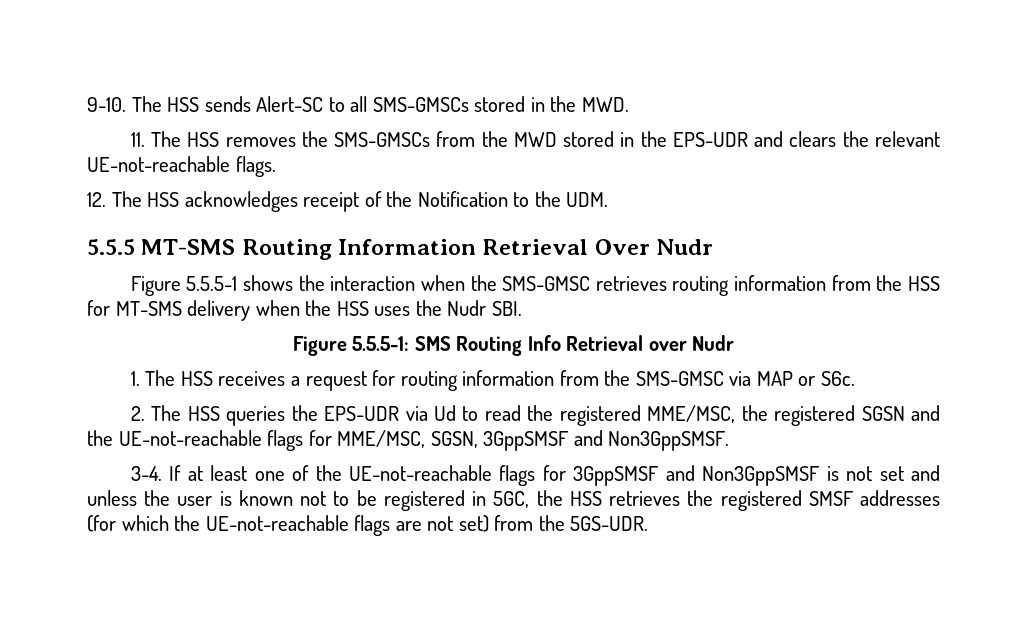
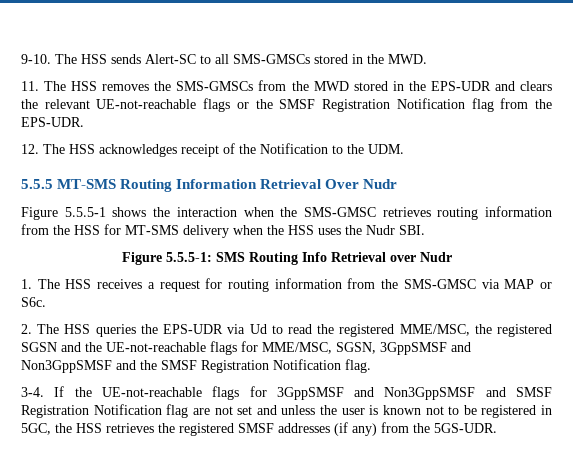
[235,156,276,177] flags. -> [203,98,552,112] [21,117,84,127] flags or the SMSF Registration Notification flag from the EPS-UDR.
[608,431,730,451] [130,465,310,481] Non3GppSMSF. // 3-4. If at least one of -> [21,359,371,373] [21,386,65,397] Non3GppSMSF and the SMSF Registration Notification flag. // 3-4. If
[826,466,839,481] is -> [485,387,552,397] [21,404,210,418] and SMSF Registration Notification flag are
[87,515,489,536] (for which the UE-not-reachable flags are not set) -> [334,422,377,436] (if any)

